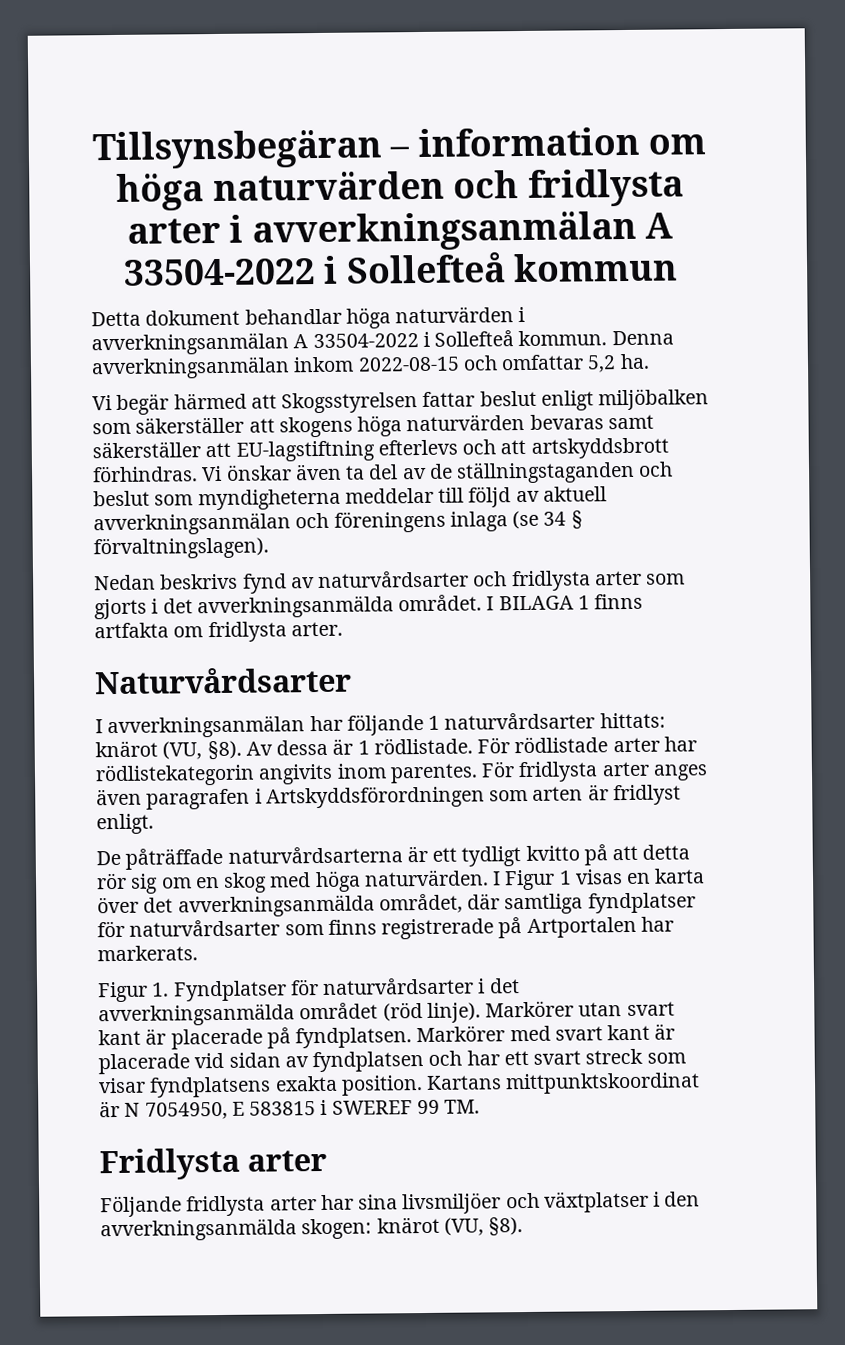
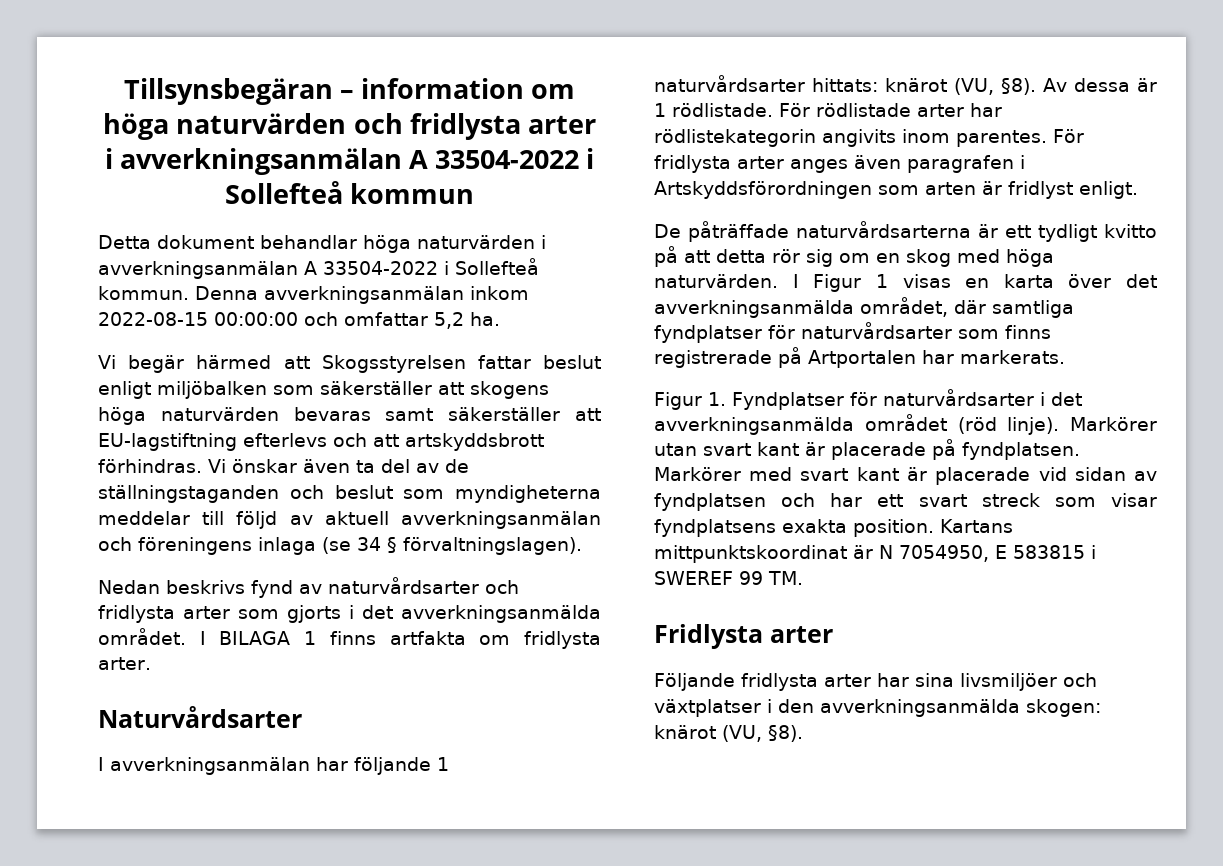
(460, 364) none -> [214,312,298,326] 00:00:00

